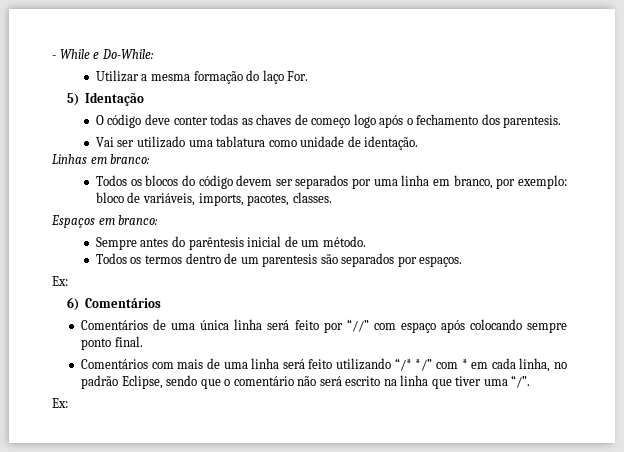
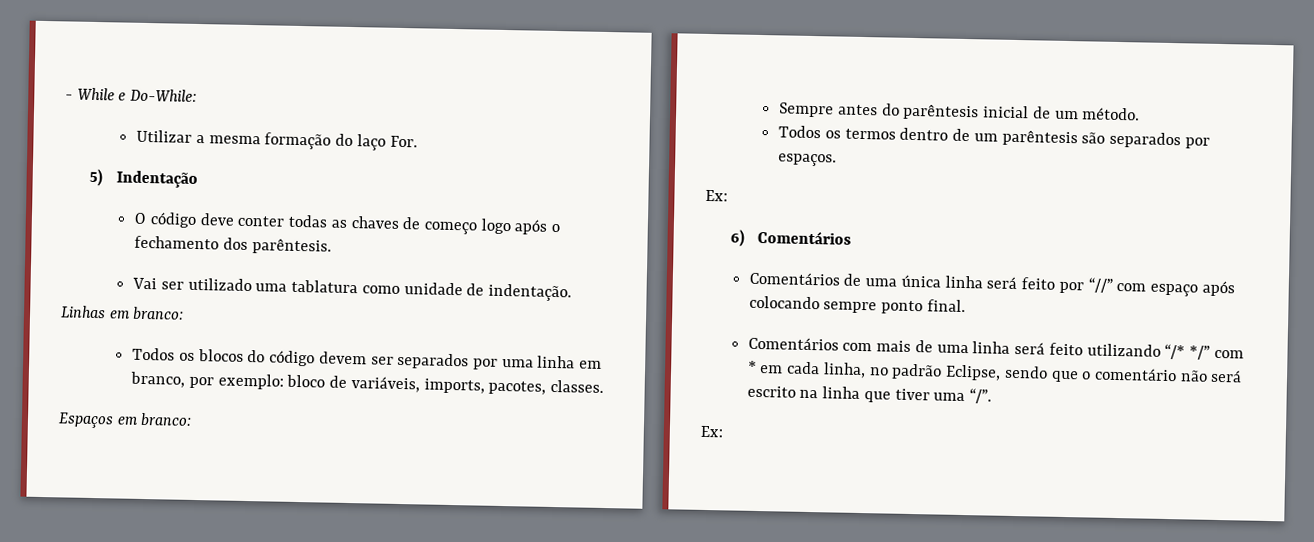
[85,92,145,106] Identação -> [115,170,198,189] Indentação
[503,115,562,128] parentesis. -> [251,238,332,255] parêntesis.
[364,136,419,150] identação. -> [487,283,572,302] indentação.
[262,254,318,267] parentesis -> [1001,129,1078,147] parêntesis

